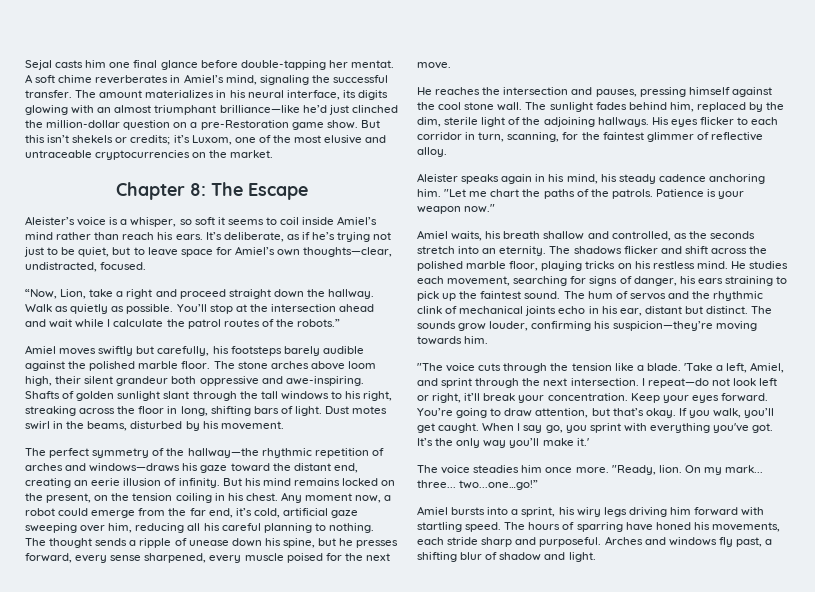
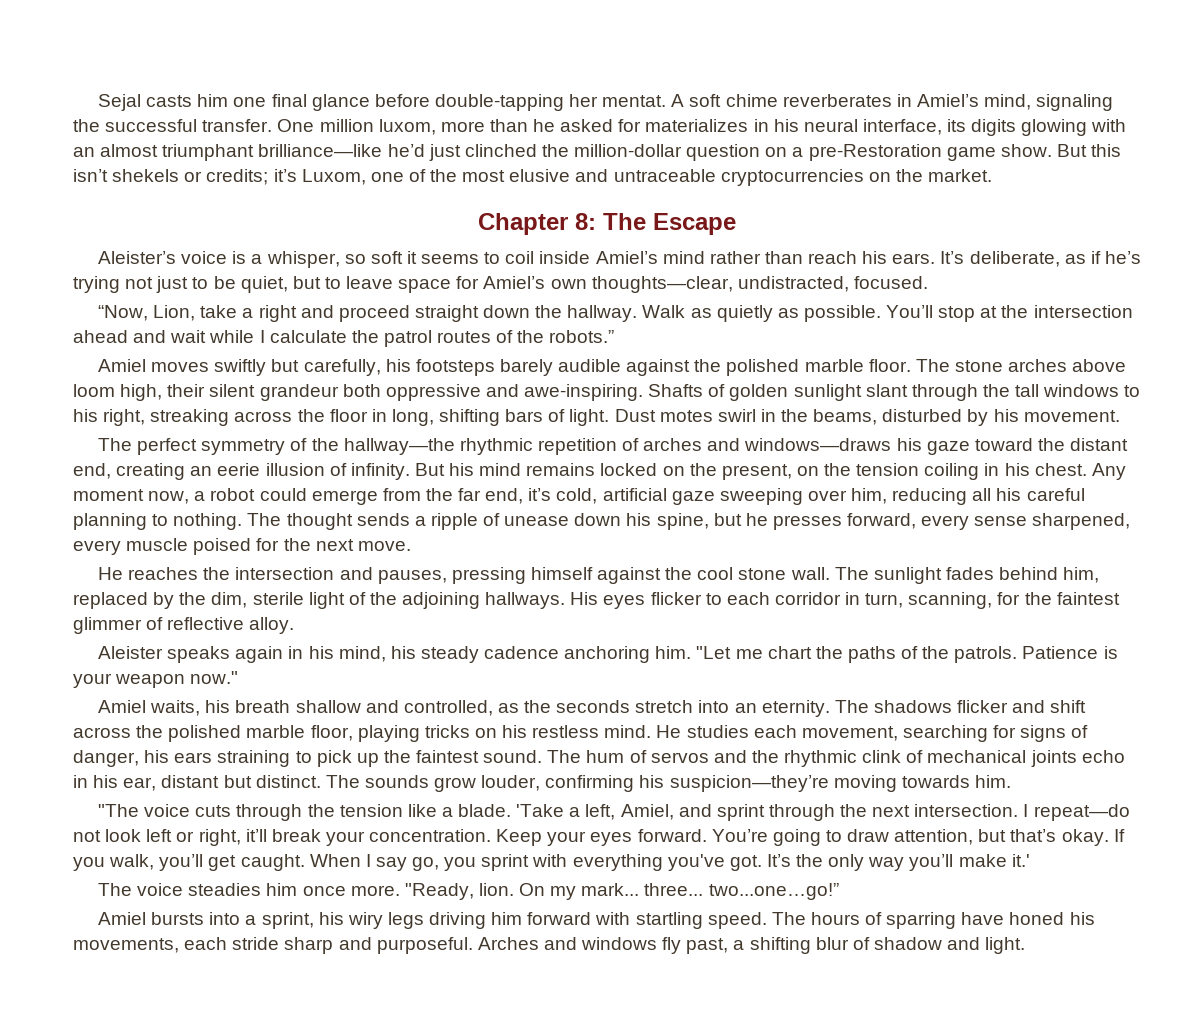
[75,90,143,98] The amount -> [277,119,642,135] One million luxom, more than he asked for

